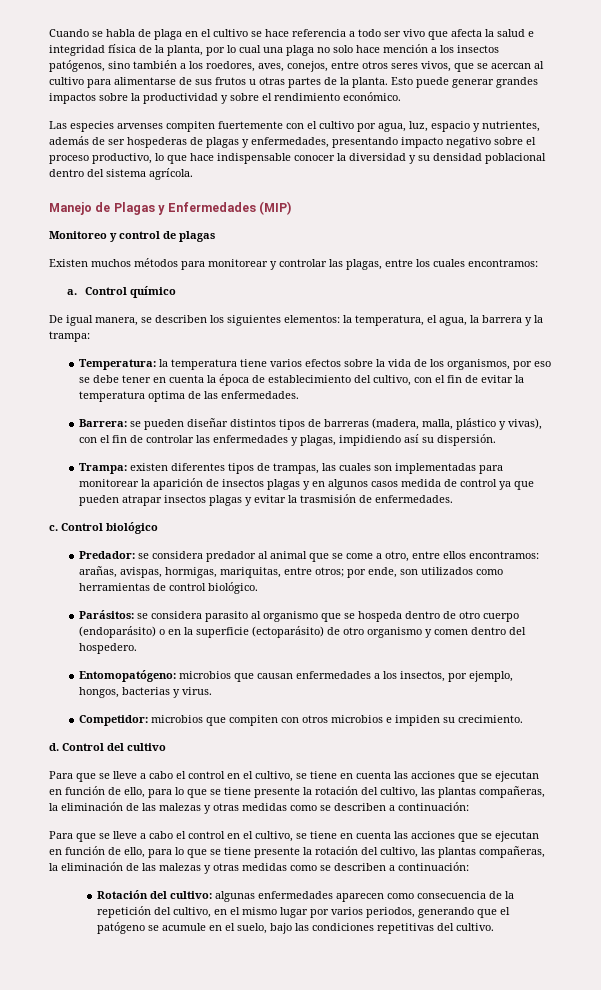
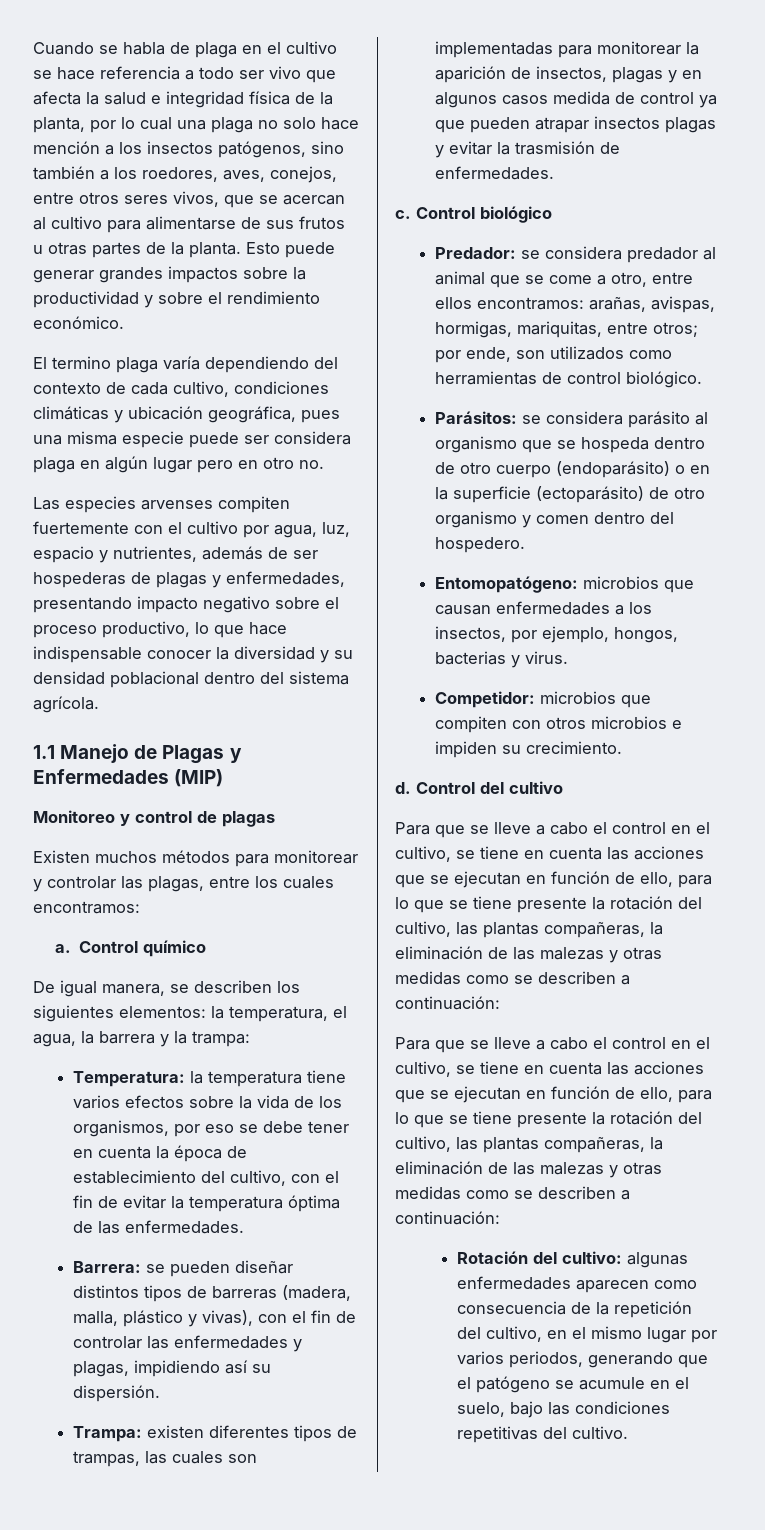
(401, 96) none -> [33,356,338,373] [33,381,329,397] [33,406,340,423] [33,431,351,448] [33,456,324,473] // El termino plaga varía dependiendo del contexto de cada cultivo, condiciones climáticas y ubicación geográfica, pues una misma especie puede ser considera plaga en algún lugar pero en otro no.
(193, 174) none -> [33,745,55,759] 1.1
[147,391,185,402] optima -> [288,1195,341,1212] óptima
[221,479,264,487] insectos -> [536,66,608,82] insectos,
[204,611,248,622] parasito -> [628,411,691,428] parásito

